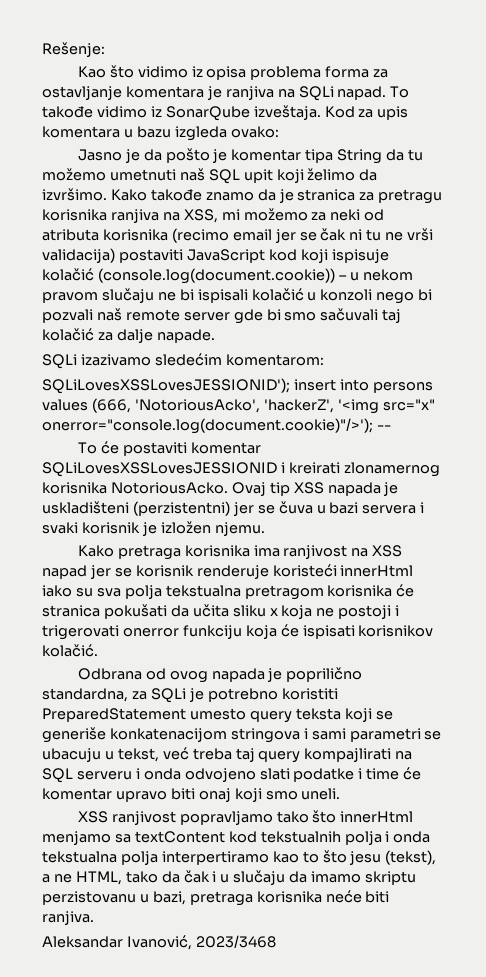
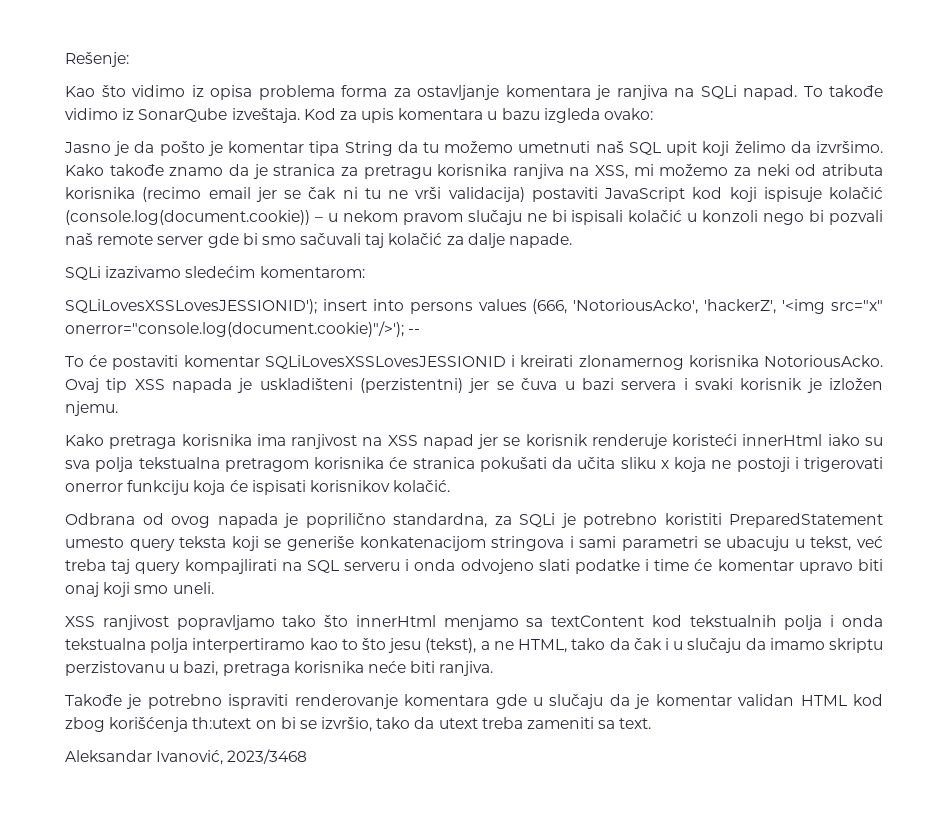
(94, 918) none -> [65,694,884,709] [65,717,652,732] // Takođe je potrebno ispraviti renderovanje komentara gde u slučaju da je komentar validan HTML kod zbog korišćenja th:utext on bi se izvršio, tako da utext treba zameniti sa text.

